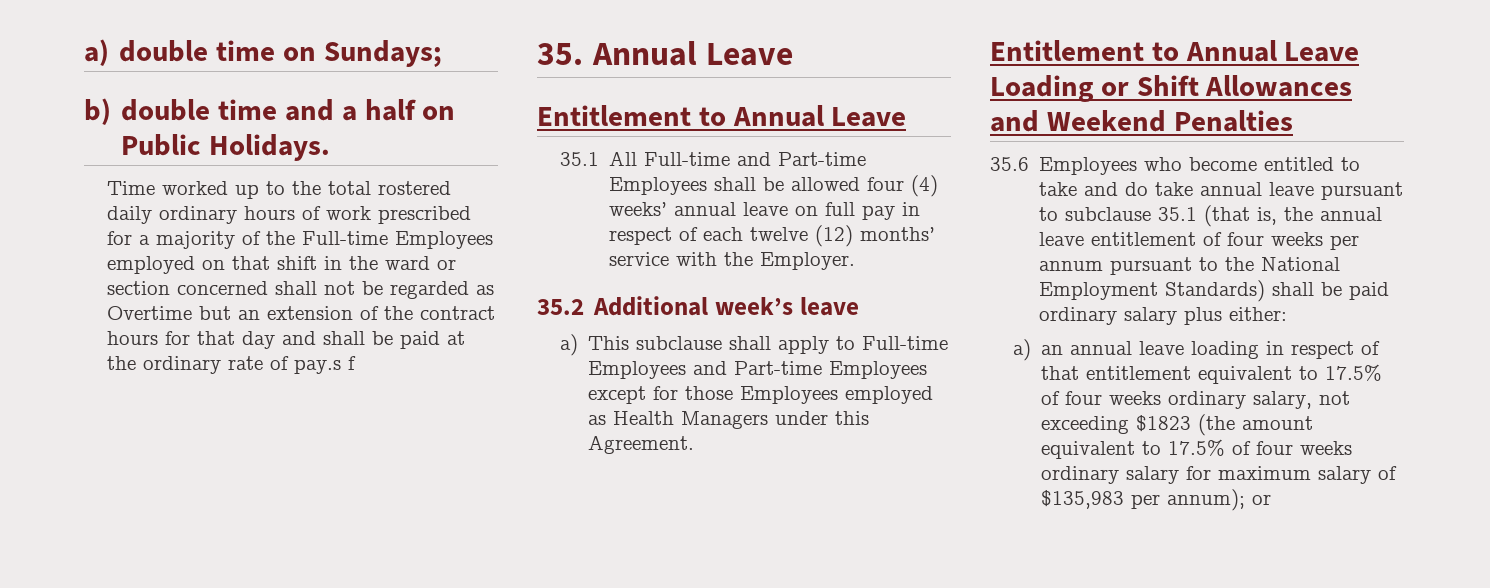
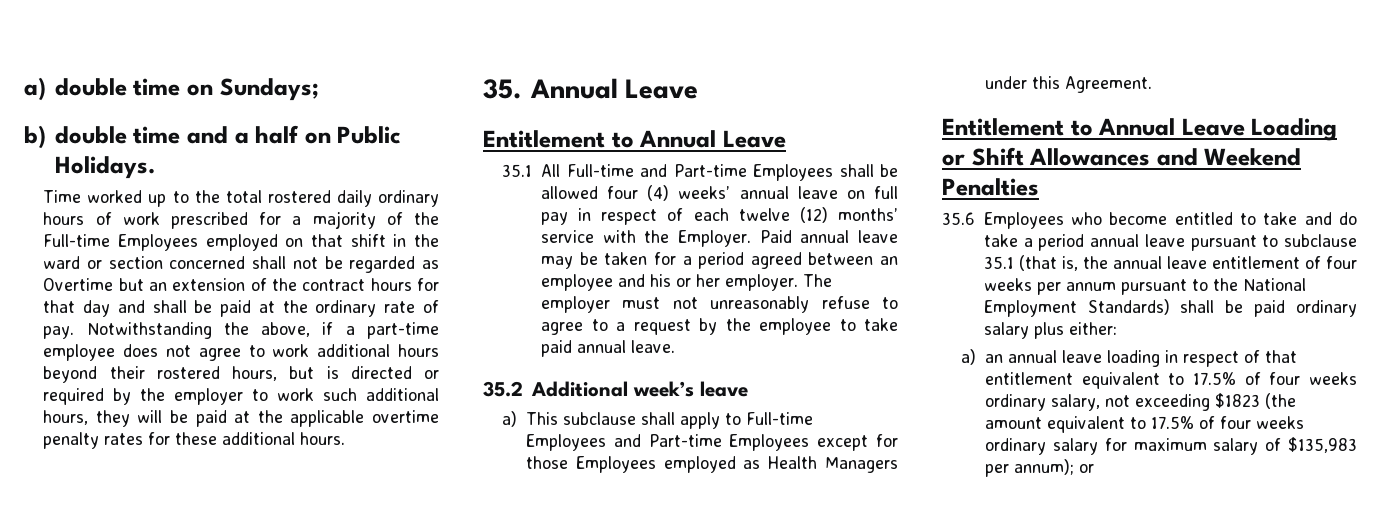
[294,356,357,374] pay.s f -> [43,322,440,339] [43,344,439,361] [43,366,439,383] [43,388,439,405] [43,410,439,427] [43,432,346,449] pay. Notwithstanding the above, if a part-time employee does not agree to work additional hours beyond their rostered hours, but is directed or required by the employer to work such additional hours, they will be paid at the applicable overtime penalty rates for these additional hours.
(856, 261) none -> [759,230,898,243] [541,252,898,269] [541,274,833,291] [541,296,898,313] [541,318,898,335] [541,340,676,357] Paid annual leave may be taken for a period agreed between an employee and his or her employer. The employer must not unreasonably refuse to agree to a request by the employee to take paid annual leave.
(1194, 189) none -> [1023,234,1085,251] a period

